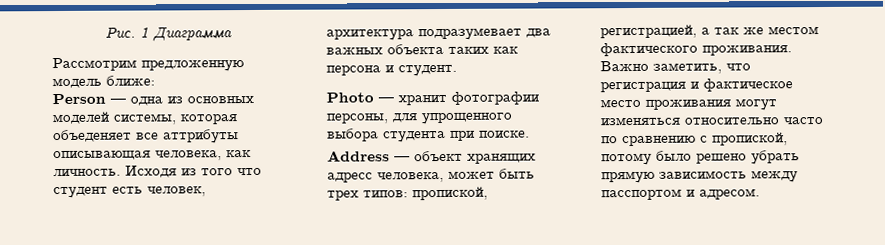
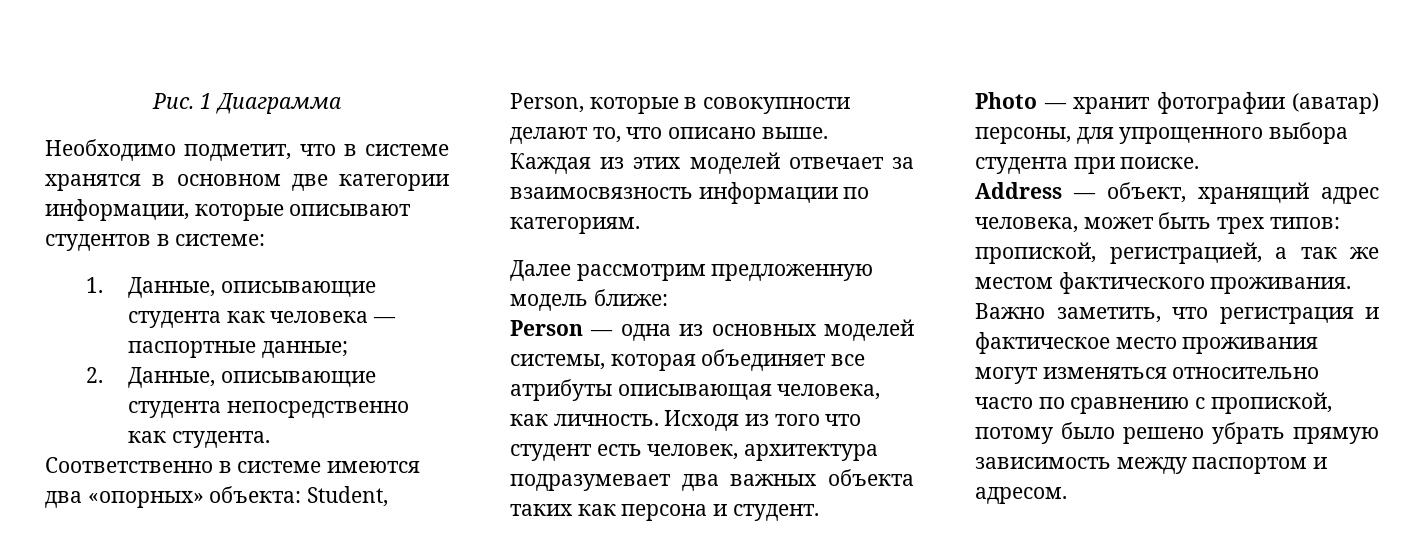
[52,57,137,72] Рассмотрим -> [45,139,449,161] [45,174,449,191] [45,199,412,221] [45,234,266,251] [86,277,376,298] [127,311,396,328] [127,341,348,358] [86,367,376,388] [127,401,409,418] [127,431,270,448] [45,457,421,473] [45,486,389,508] [510,93,851,114] [510,127,828,144] [510,152,914,174] [510,182,870,204] [510,217,640,234] [510,260,706,281] Необходимо подметит, что в системе хранятся в основном две категории информации, которые описывают студентов в системе: // 1. Данные, описывающие студента как человека — паспортные данные; // 2. Данные, описывающие студента непосредственно как студента. // Соответственно в системе имеются два «опорных» объекта: Student, Person, которые в совокупности делают то, что описано выше. Каждая из этих моделей отвечает за взаимосвязность информации по категориям. // Далее рассмотрим
[53,129,239,144] объеденяет все аттрибуты -> [701,349,866,371] [510,379,612,401] объединяет все атрибуты
(539, 98) none -> [1292,93,1379,114] (аватар)
[414,150,536,164] [327,172,373,183] объект хранящих адресс -> [1107,182,1379,204] объект, хранящий адрес
[601,188,682,201] пасспортом -> [1192,457,1308,474] паспортом

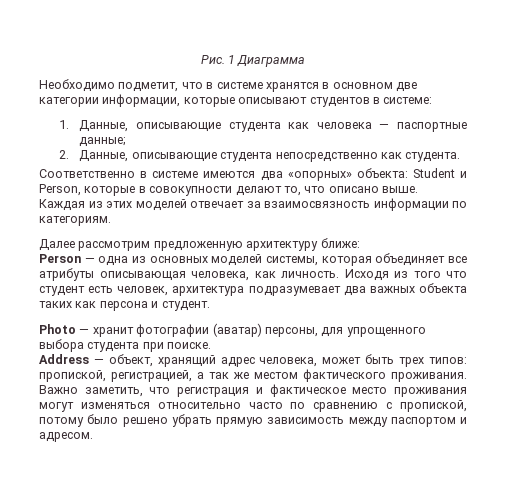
[307,486,389,507] Student, -> [412,168,467,178] Student и
[510,294,588,311] модель -> [246,241,319,251] архитектуру

